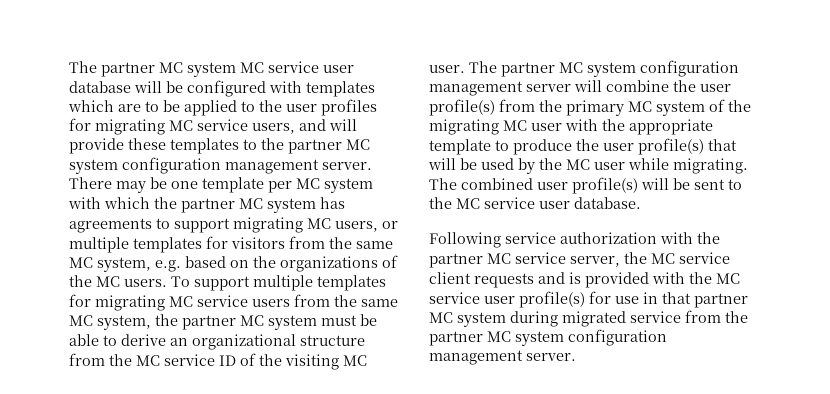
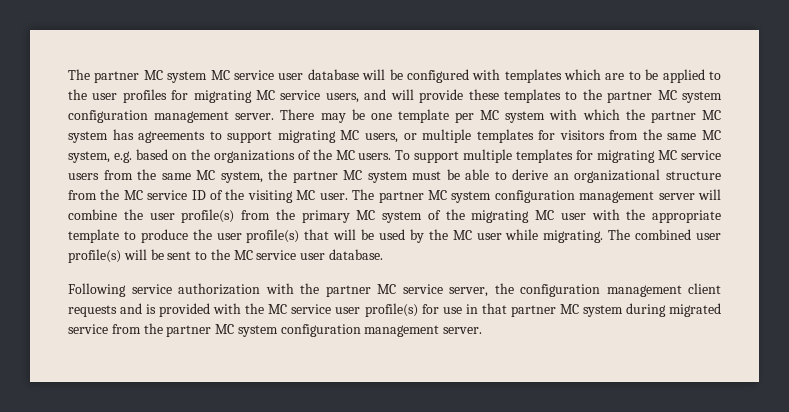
[651,252,730,264] MC service -> [520,284,682,297] configuration management

